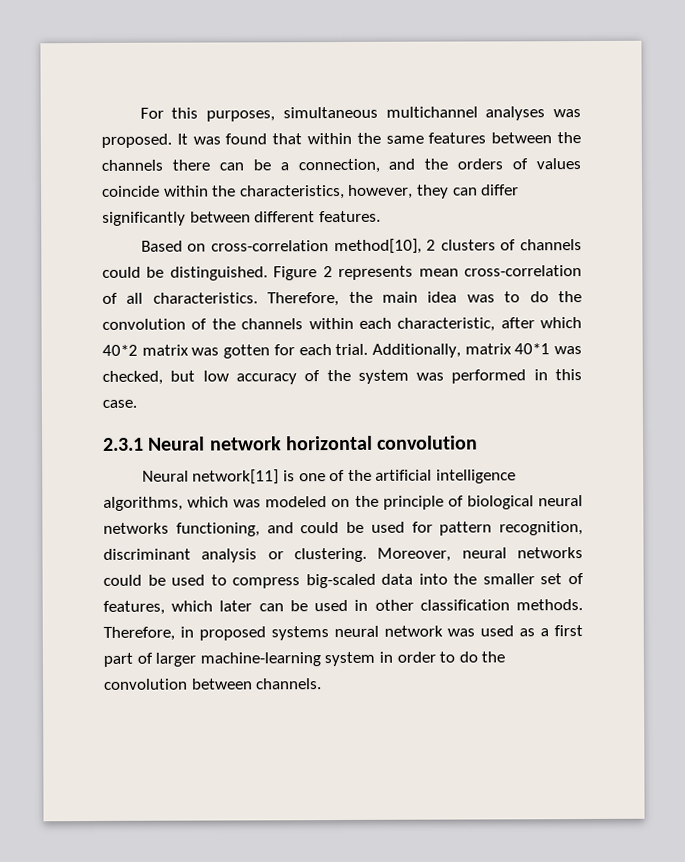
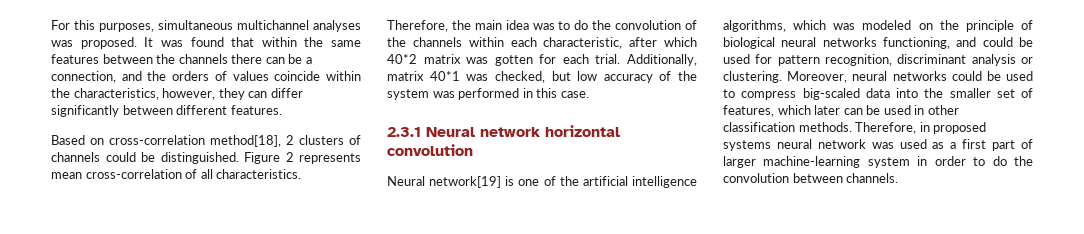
[333,238,422,255] method[10], -> [210,135,281,147] method[18],
[192,469,280,485] network[11] -> [429,176,502,188] network[19]

